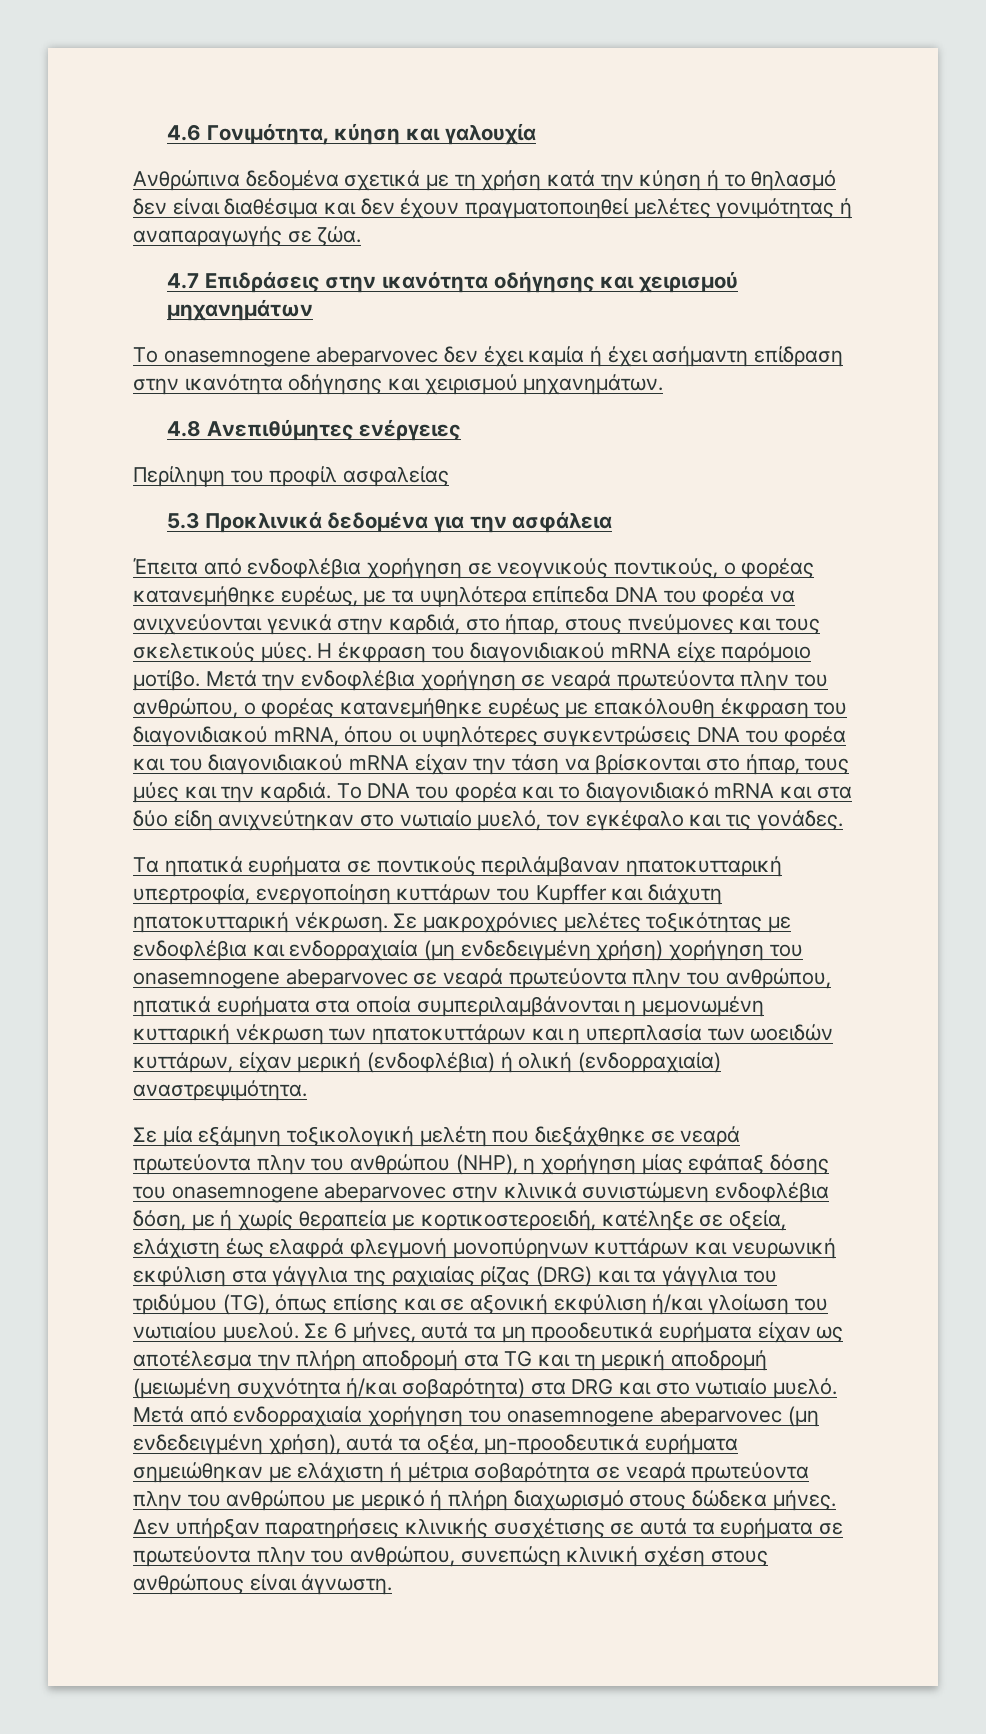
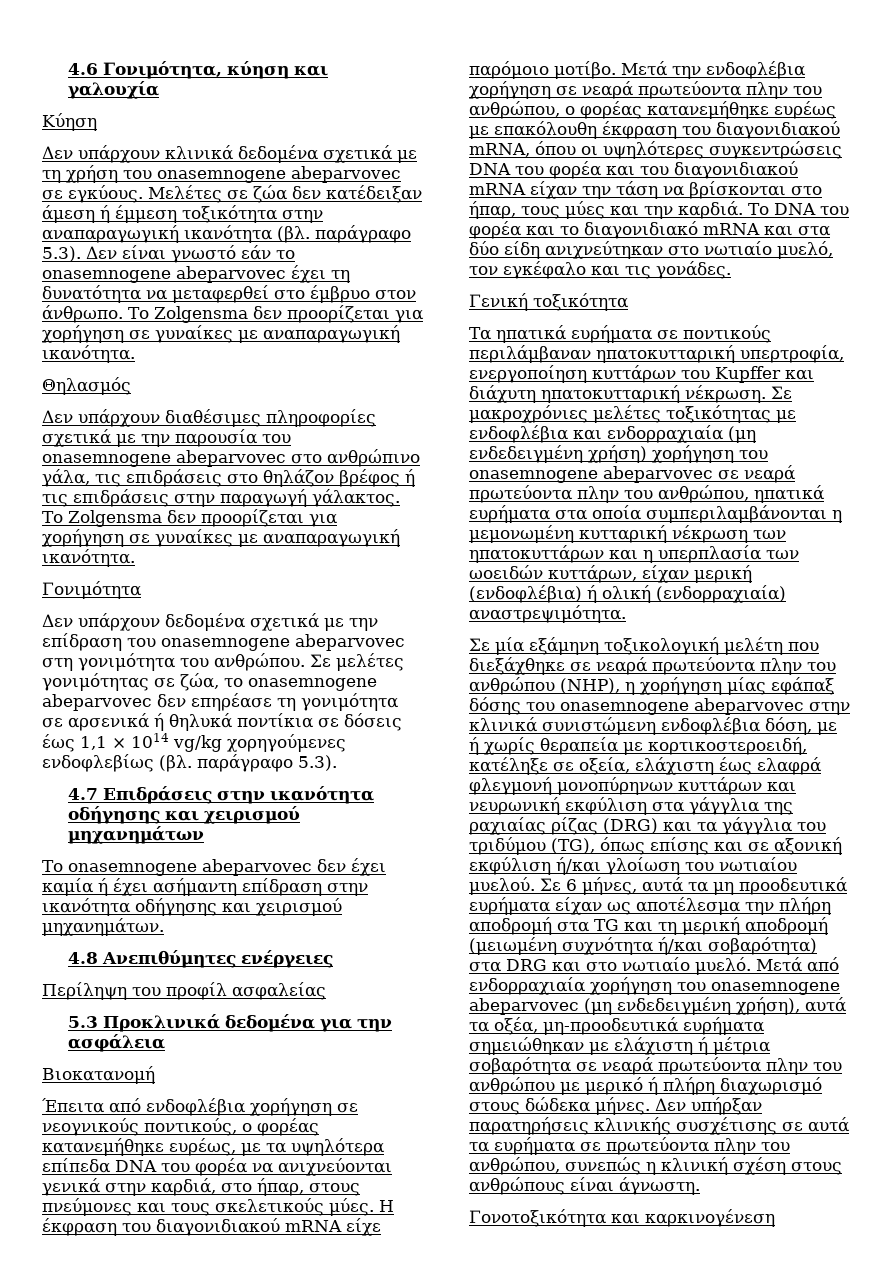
[133,170,240,191] Aνθρώπινα -> [42,113,97,131] [42,145,234,163] Κύηση // Δεν υπάρχουν κλινικά
[547,170,837,191] [133,198,853,219] [133,226,362,247] κατά την κύηση ή το θηλασμό δεν είναι διαθέσιμα και δεν έχουν πραγματοποιηθεί μελέτες γονιμότητας ή αναπαραγωγής σε ζώα. -> [123,166,401,183] [42,185,422,203] [42,205,323,223] [42,225,411,243] [42,245,295,263] [42,265,350,283] [42,285,416,303] [42,305,424,323] [42,325,400,343] [42,345,135,363] [42,377,131,395] [42,409,376,427] [42,429,291,447] [42,449,420,467] [42,469,415,487] [42,489,400,507] [42,509,338,527] [42,529,400,547] [42,549,135,567] [42,581,142,599] [42,613,378,631] [42,633,405,651] [42,653,404,671] [42,673,377,691] [42,693,399,711] [42,713,402,731] [42,733,346,752] [42,754,337,772] του onasemnogene abeparvovec σε εγκύους. Μελέτες σε ζώα δεν κατέδειξαν άμεση ή έμμεση τοξικότητα στην αναπαραγωγική ικανότητα (βλ. παράγραφο 5.3). Δεν είναι γνωστό εάν το onasemnogene abeparvovec έχει τη δυνατότητα να μεταφερθεί στο έμβρυο στον άνθρωπο. Το Zolgensma δεν προορίζεται για χορήγηση σε γυναίκες με αναπαραγωγική ικανότητα. // Θηλασμός // Δεν υπάρχουν διαθέσιμες πληροφορίες σχετικά με την παρουσία του onasemnogene abeparvovec στο ανθρώπινο γάλα, τις επιδράσεις στο θηλάζον βρέφος ή τις επιδράσεις στην παραγωγή γάλακτος. Το Zolgensma δεν προορίζεται για χορήγηση σε γυναίκες με αναπαραγωγική ικανότητα. // Γονιμότητα // Δεν υπάρχουν δεδομένα σχετικά με την επίδραση του onasemnogene abeparvovec στη γονιμότητα του ανθρώπου. Σε μελέτες γονιμότητας σε ζώα, το onasemnogene abeparvovec δεν επηρέασε τη γονιμότητα σε αρσενικά ή θηλυκά ποντίκια σε δόσεις έως 1,1 × 1014 vg/kg χορηγούμενες ενδοφλεβίως (βλ. παράγραφο 5.3).
(613, 522) none -> [42,1066,155,1084] // Βιοκατανομή
(843, 820) none -> [469,293,629,311] // Γενική τοξικότητα
[460,1546,561,1567] συνεπώςη -> [565,1157,656,1175] συνεπώς η
(393, 1584) none -> [469,1209,775,1227] // Γονοτοξικότητα και καρκινογένεση

